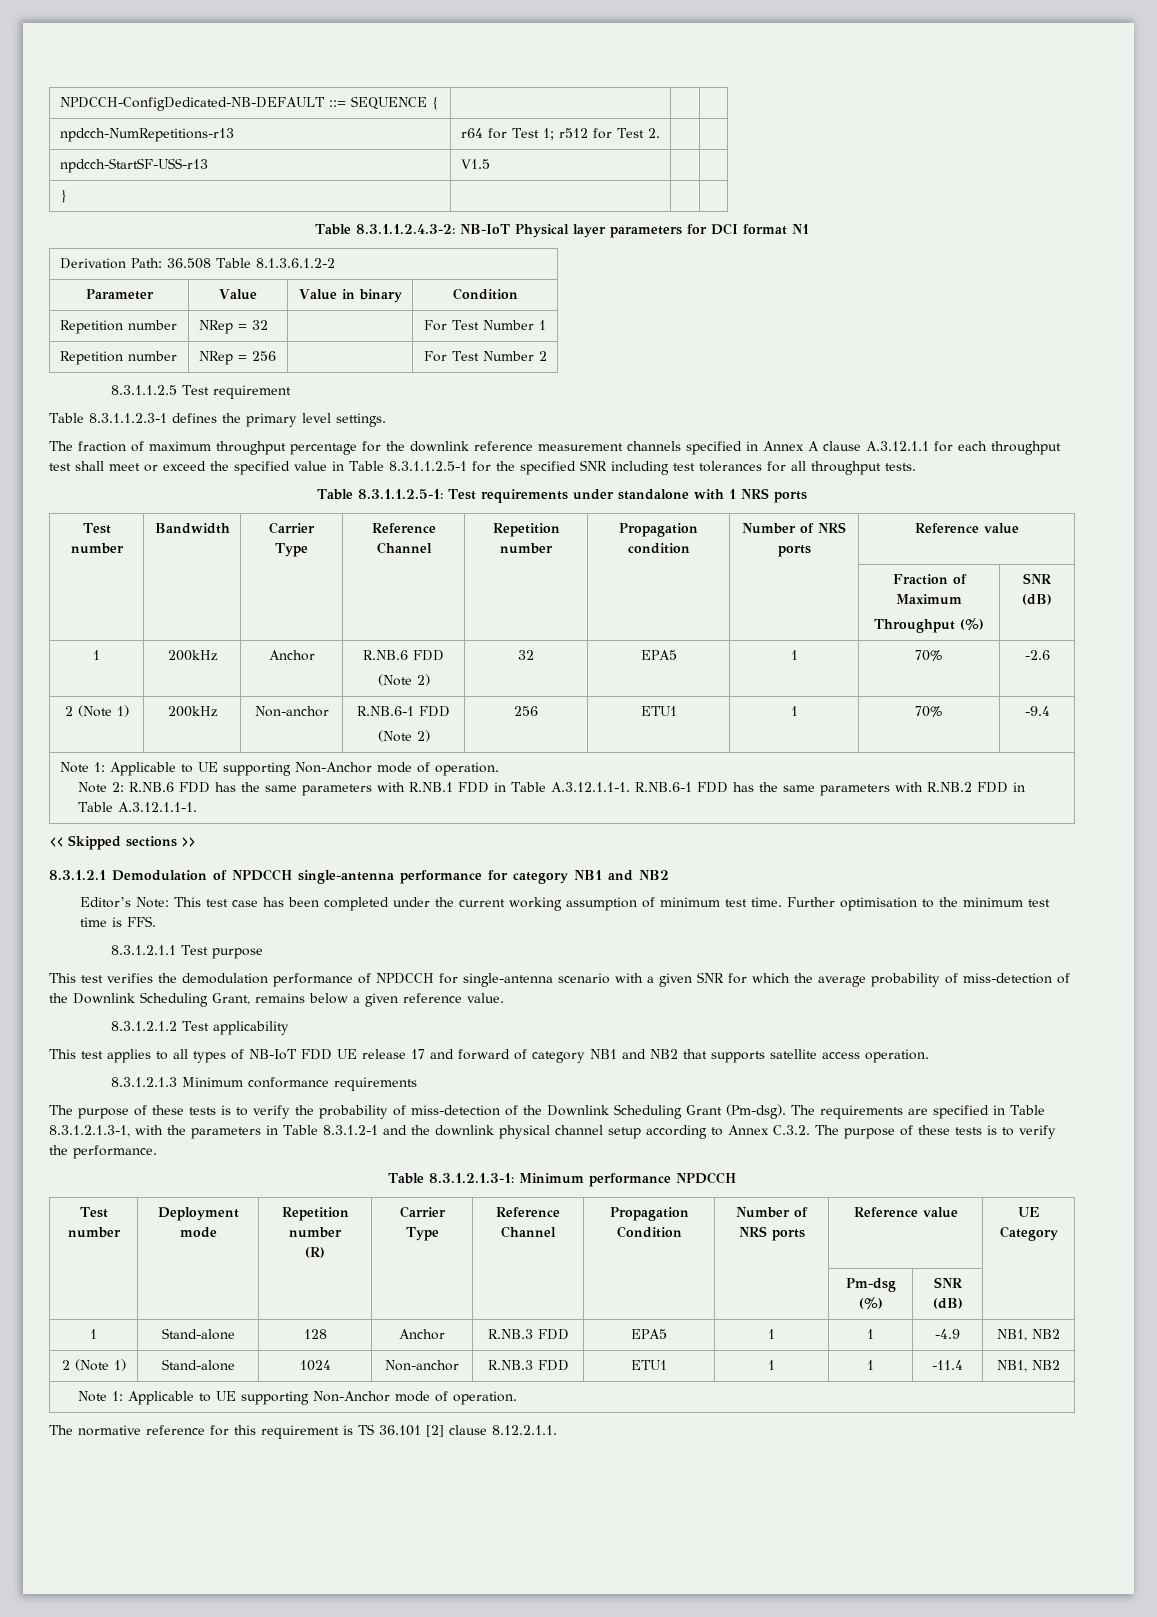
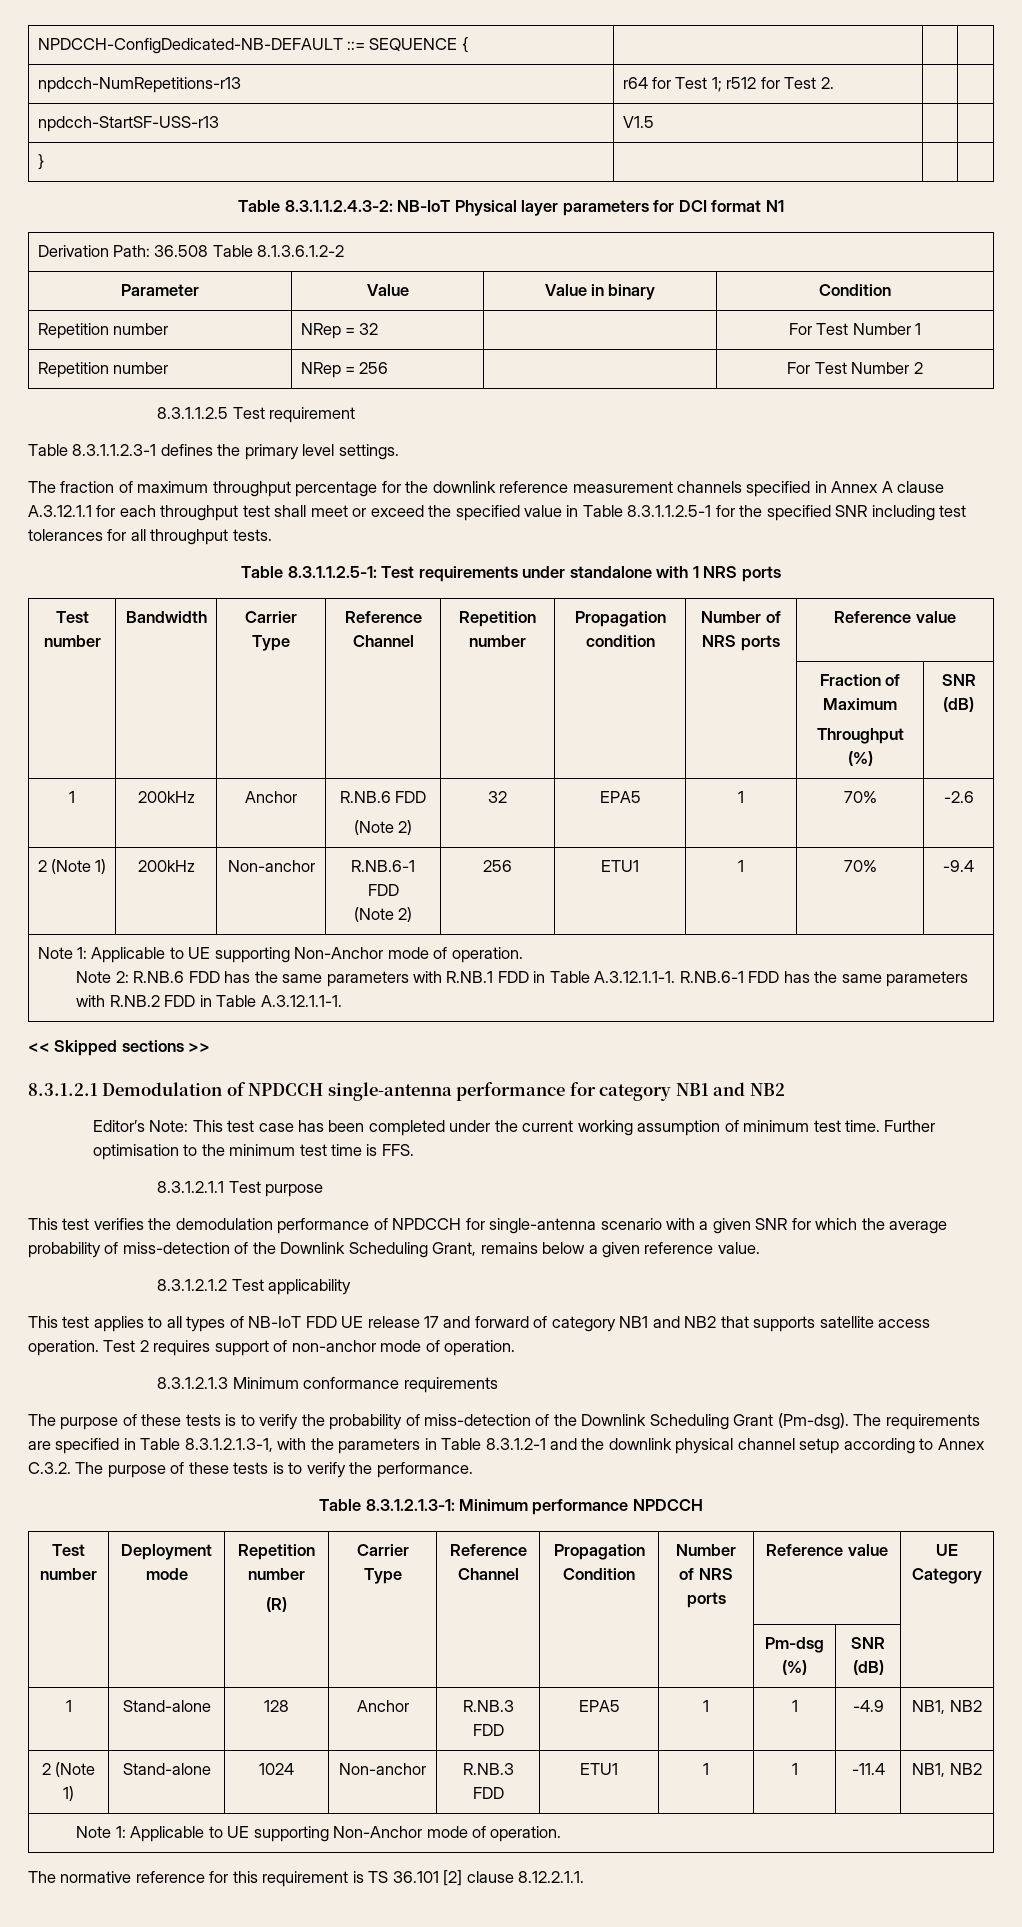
(929, 1056) none -> [103,1340,516,1356] Test 2 requires support of non-anchor mode of operation.

